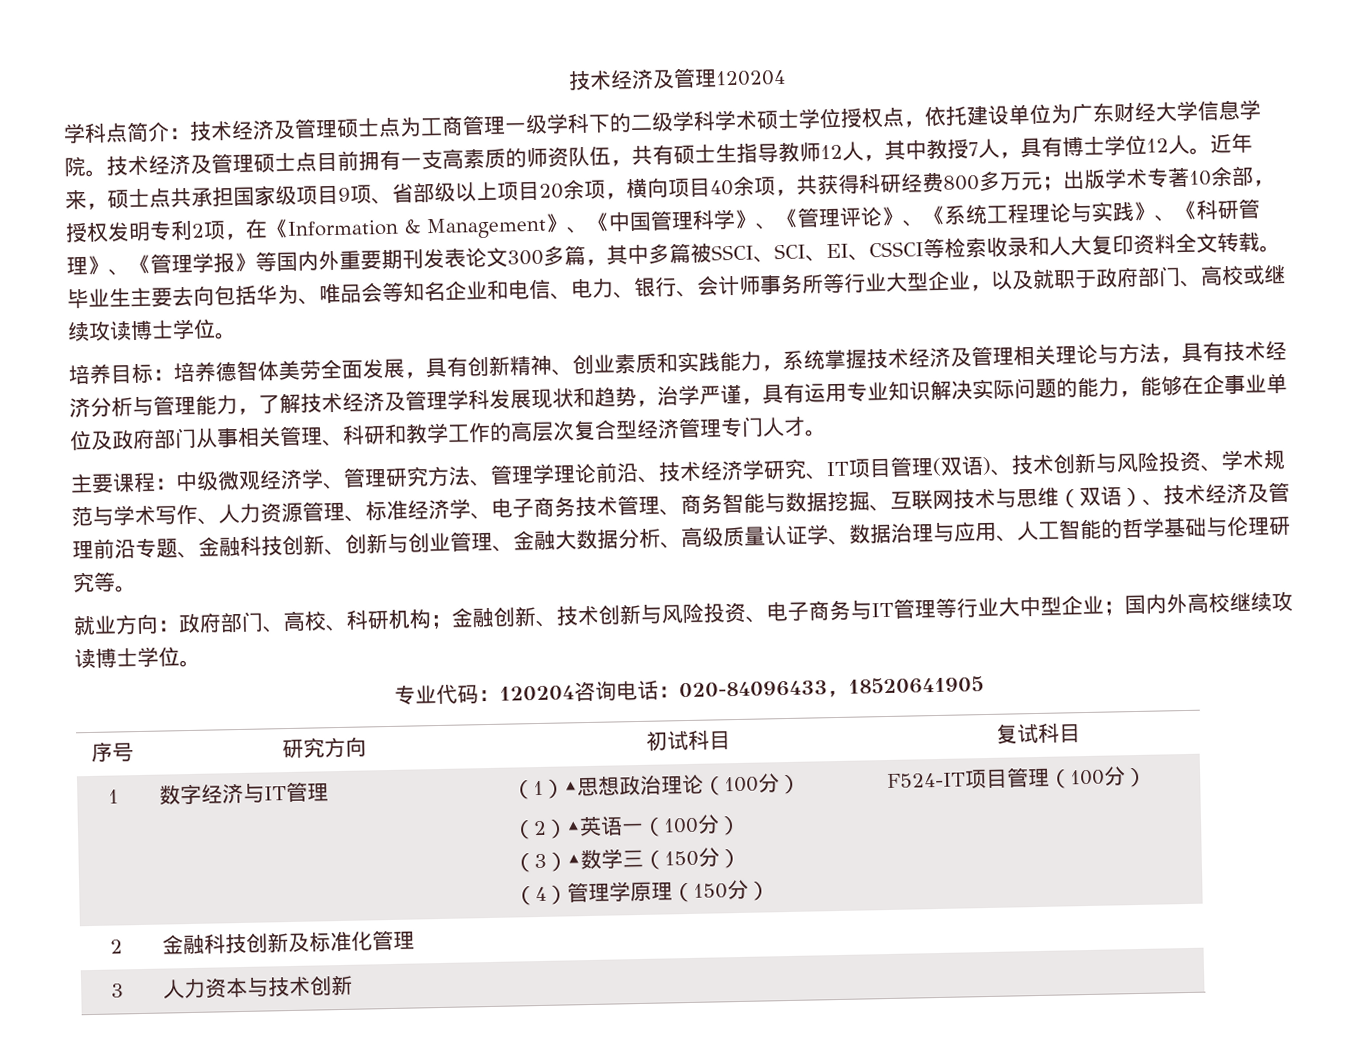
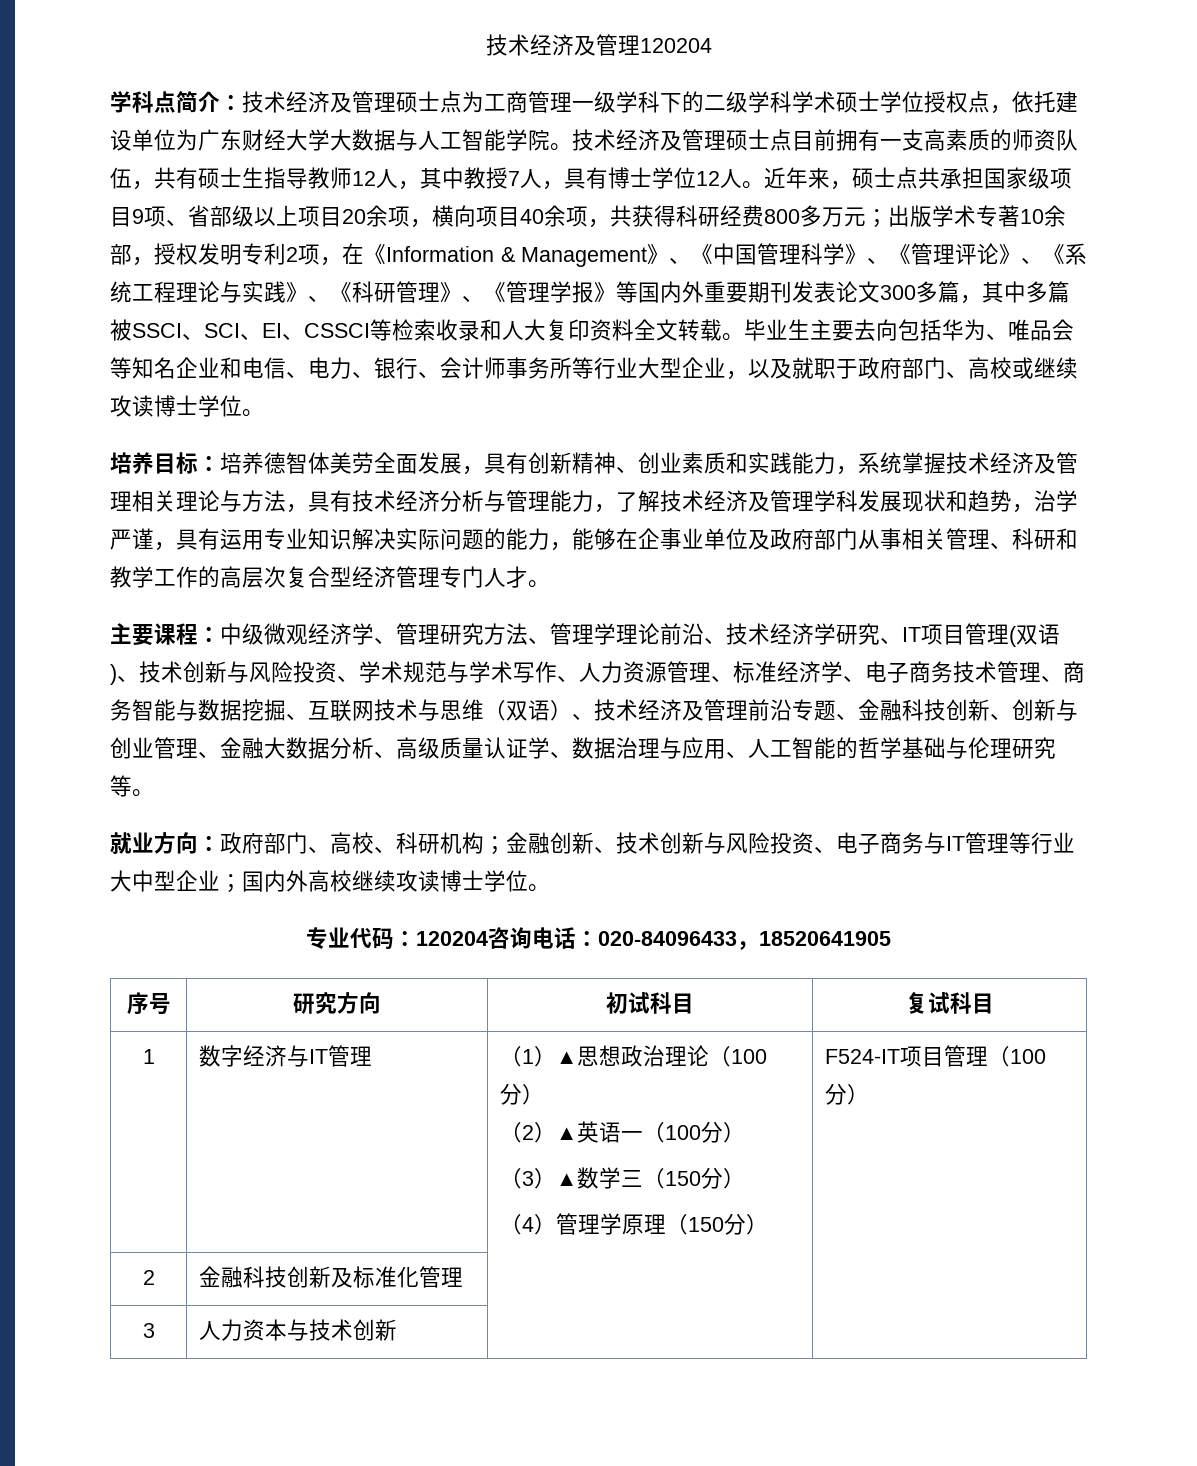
[1197,99,1240,121] 信息 -> [330,129,506,151] 大数据与人工智能

